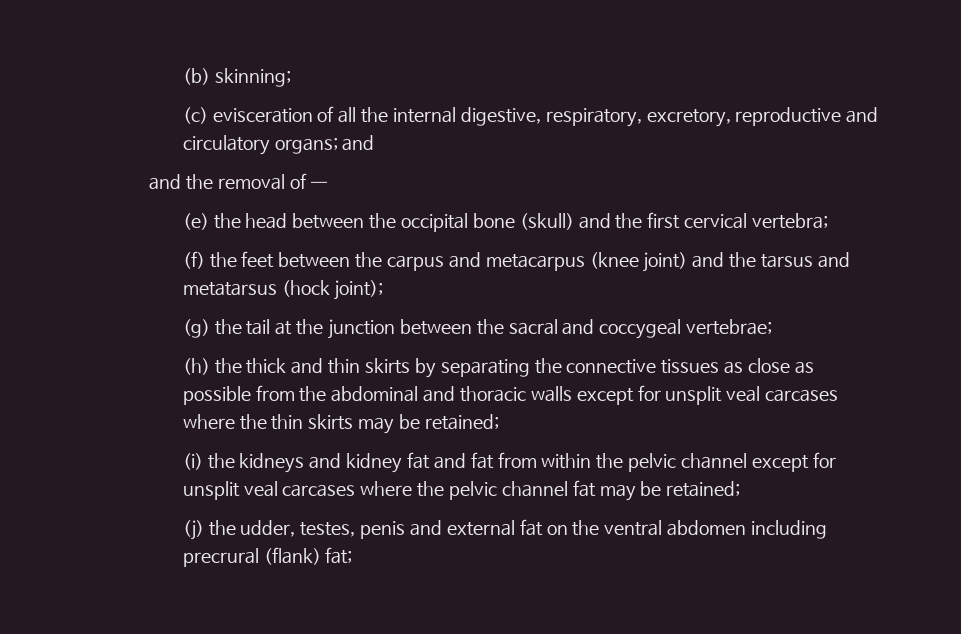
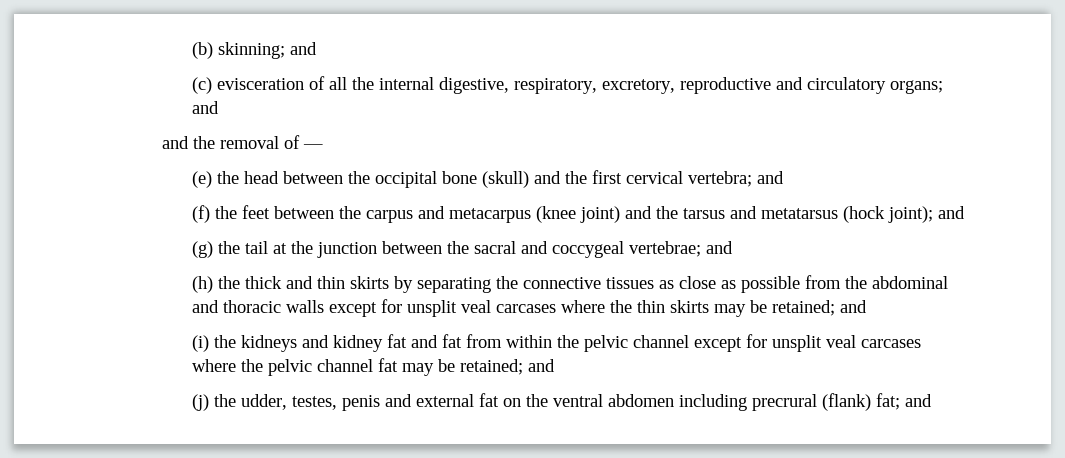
(291, 77) none -> [290,42,318,55] and
(828, 221) none -> [757,171,785,184] and
(384, 290) none -> [938,206,966,219] and
(773, 327) none -> [706,241,734,254] and
(499, 422) none -> [840,300,868,313] and
(741, 489) none -> [528,359,556,372] and
(353, 555) none -> [905,394,933,407] and

